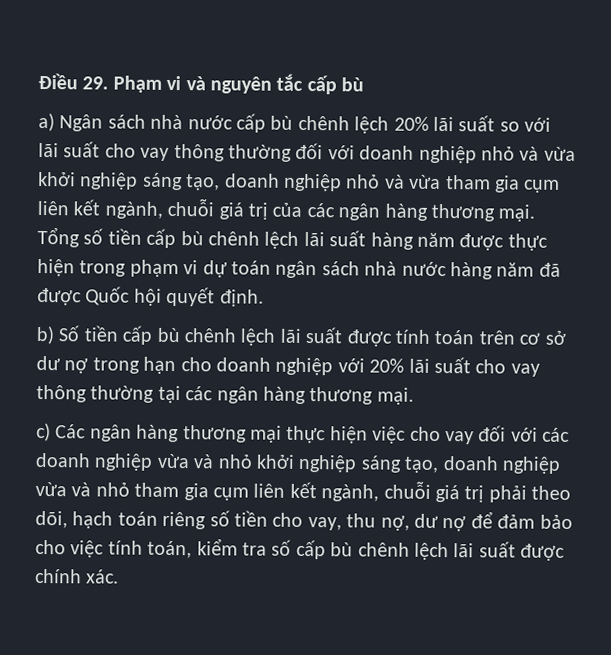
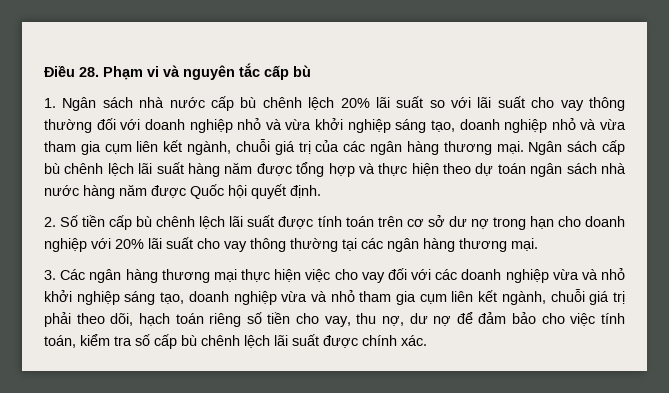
[82,76,109,90] 29. -> [79,67,99,77] 28.
[38,112,55,132] a) -> [44,98,56,108] 1.
[37,226,142,248] Tổng số tiền -> [528,141,598,155] Ngân sách
[507,233,548,251] [37,258,199,278] thực hiện trong phạm vi -> [296,162,472,177] tổng hợp và thực hiện theo
[538,262,561,277] đã -> (147, 190) none
[36,325,55,345] b) -> [44,217,56,227] 2.
[36,422,51,442] c) -> [44,270,56,280] 3.

